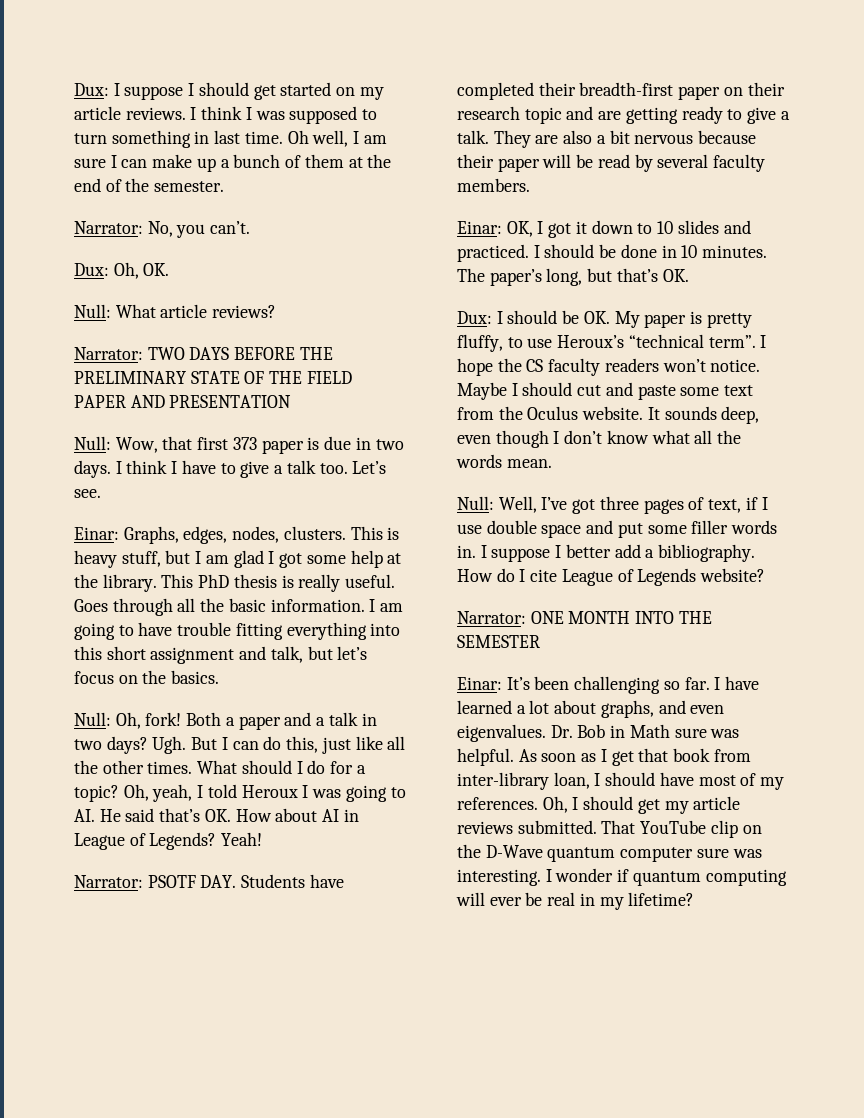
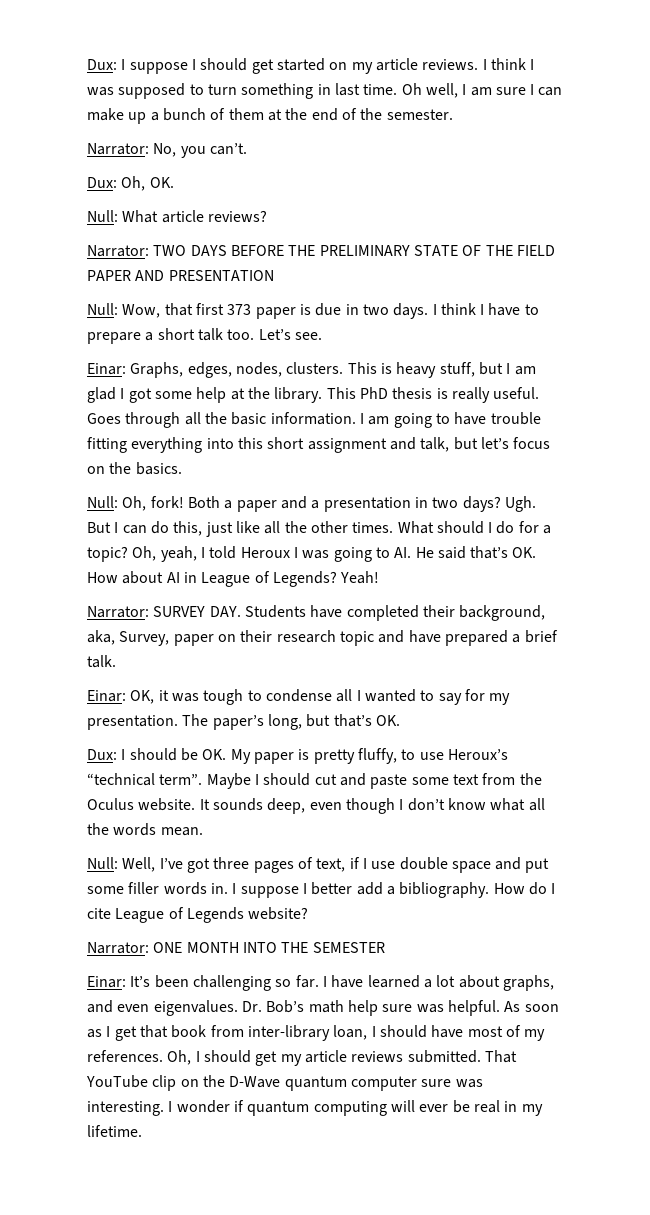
[240,461,284,478] give a -> [87,328,195,344] prepare a short
[328,712,358,726] talk -> [323,497,411,512] presentation
[147,875,196,888] PSOTF -> [153,606,206,617] SURVEY
[579,82,674,96] breadth-first -> [459,605,546,621] [87,630,170,646] background, aka, Survey,
[598,106,790,124] [457,130,757,148] [457,154,766,172] [457,178,530,192] [457,220,751,238] [457,244,768,262] are getting ready to give a talk. They are also a bit nervous because their paper will be read by several faculty members. // Einar: OK, I got it down to 10 slides and practiced. I should be done in 10 minutes. -> [408,630,558,646] [87,655,116,668] [87,689,511,705] [87,715,178,730] have prepared a brief talk. // Einar: OK, it was tough to condense all I wanted to say for my presentation.
[760,335,767,348] [457,358,761,376] I hope the CS faculty readers won’t notice. -> (203, 779) none
[577,724,670,738] Bob in Math -> [266,1000,378,1016] Bob’s math help
[628,892,695,906] lifetime? -> [87,1125,142,1137] lifetime.

